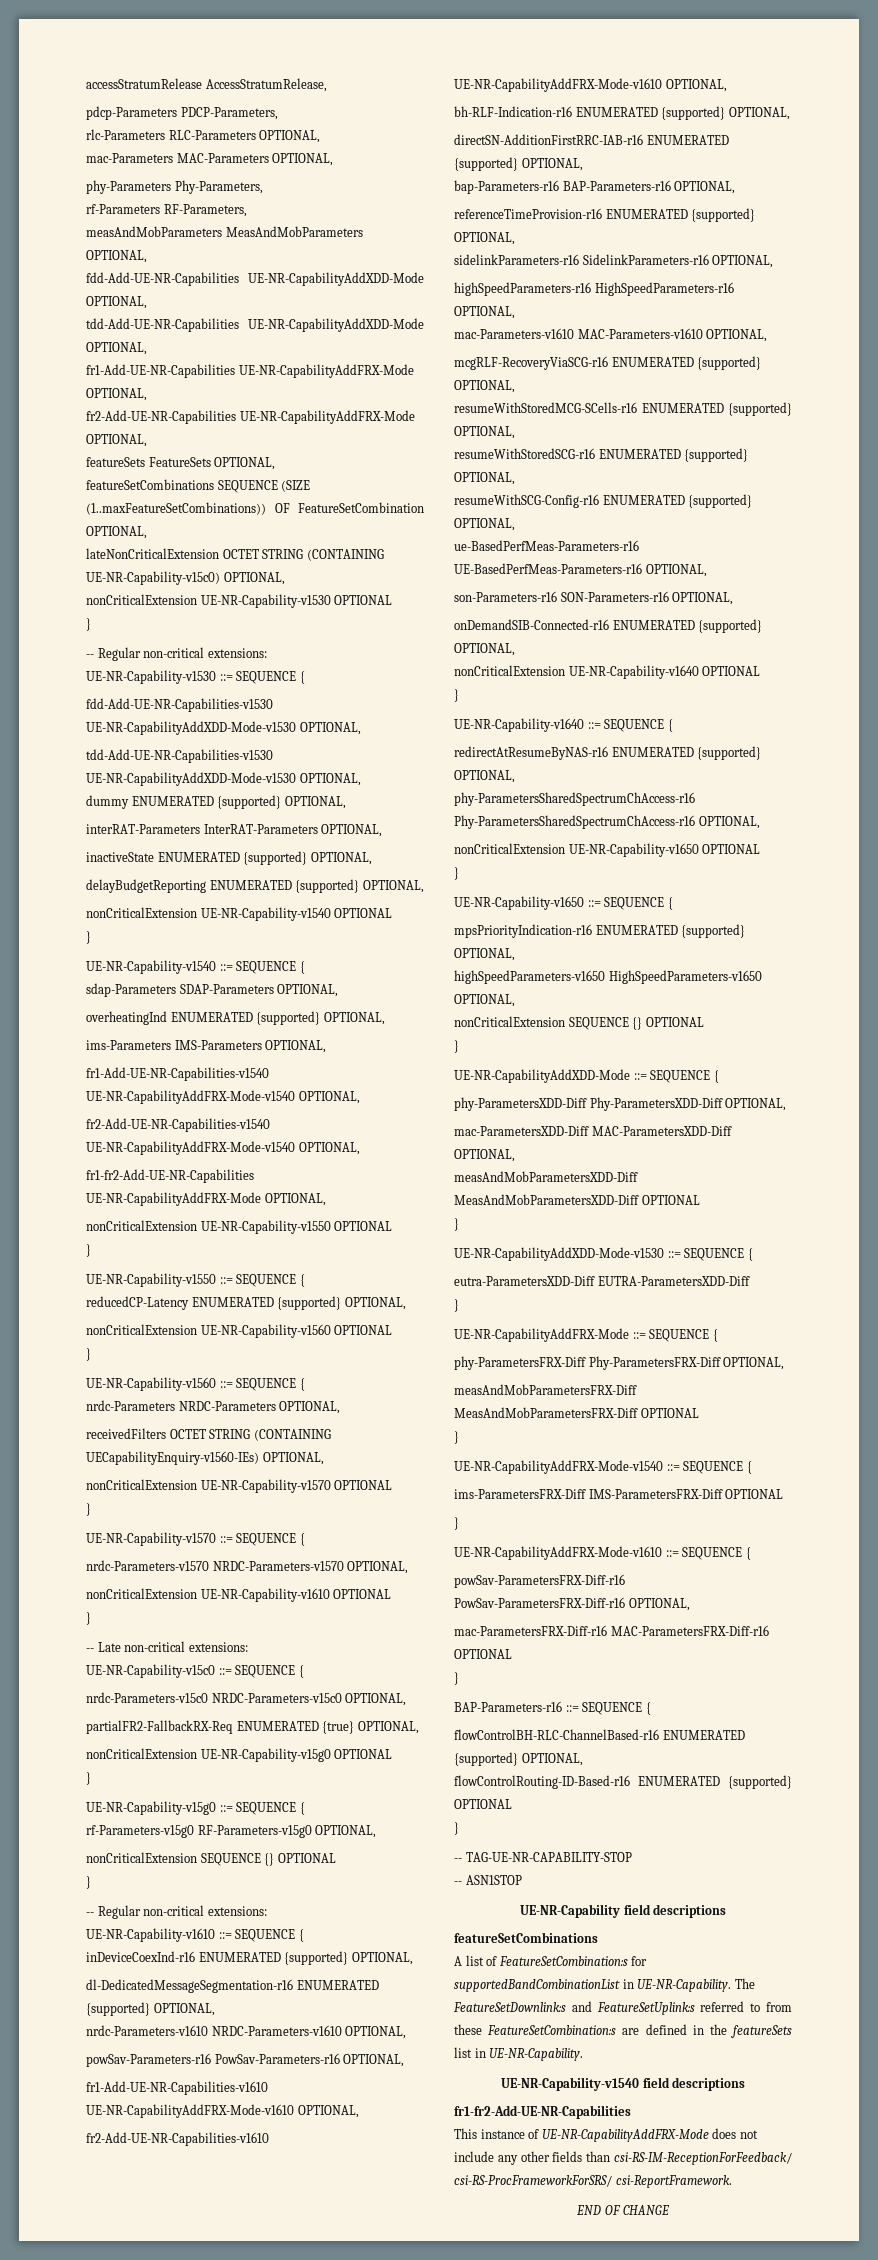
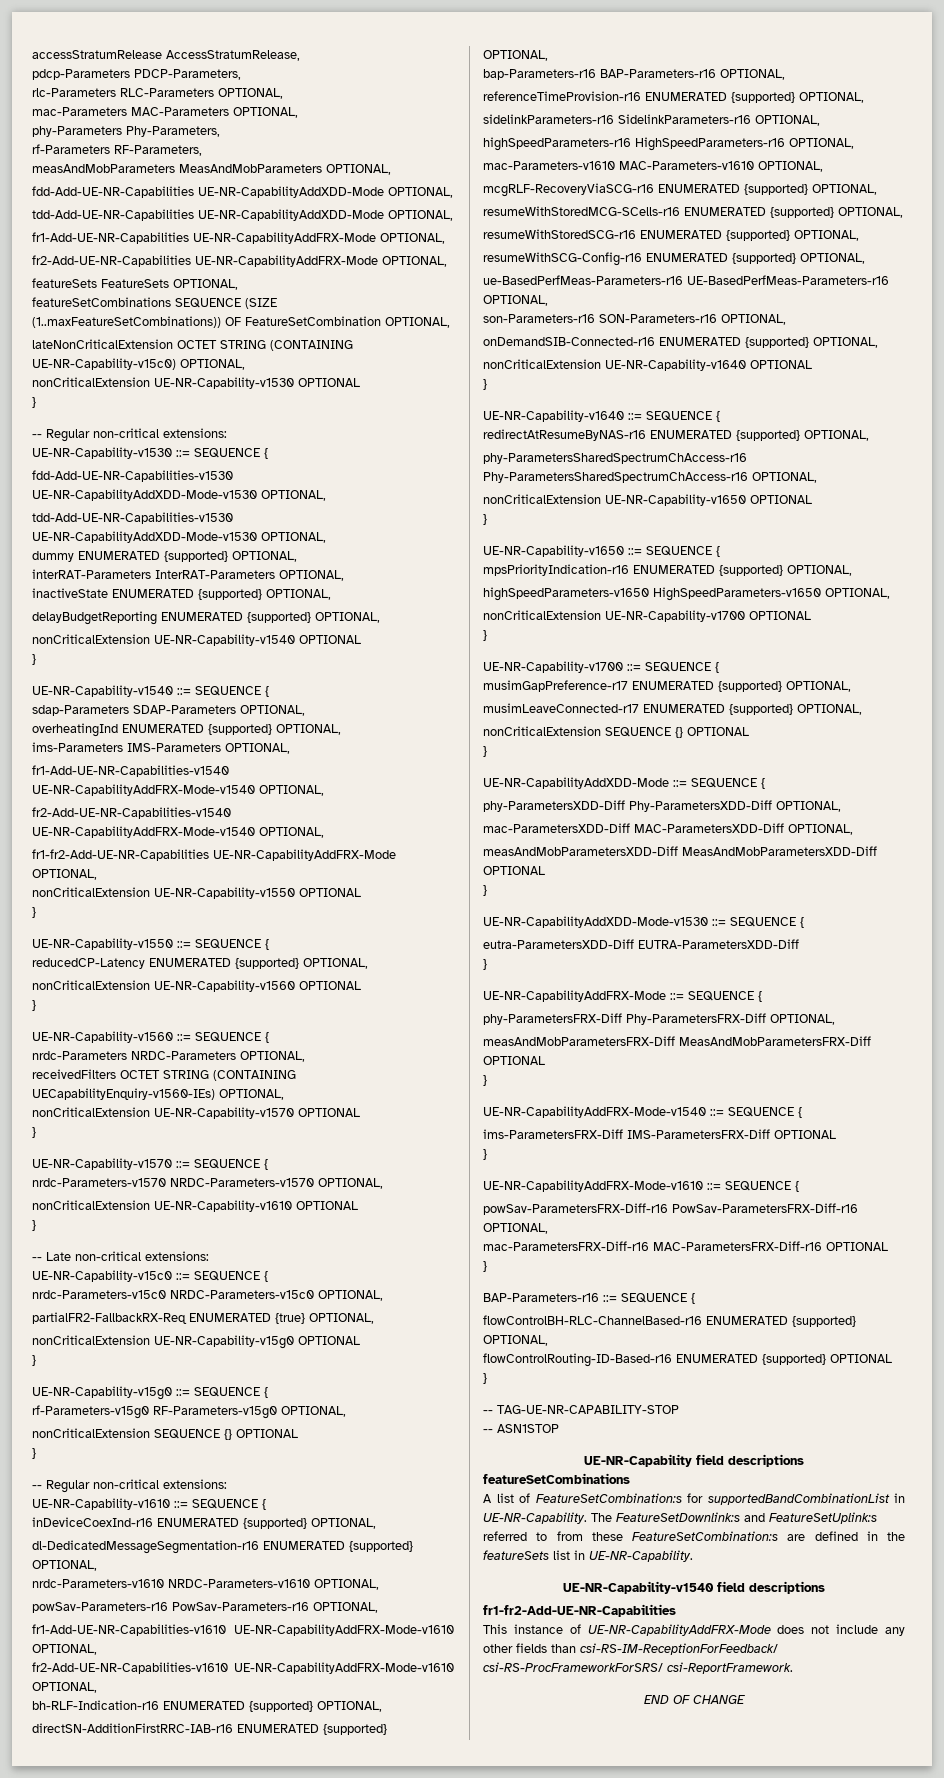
(515, 1000) none -> [483,610,811,622] [483,630,487,641] [483,661,719,673] [483,680,851,692] [483,703,862,715] // nonCriticalExtension UE-NR-Capability-v1700 OPTIONAL // } // UE-NR-Capability-v1700 ::= SEQUENCE { // musimGapPreference-r17 ENUMERATED {supported} OPTIONAL, // musimLeaveConnected-r17 ENUMERATED {supported} OPTIONAL,

